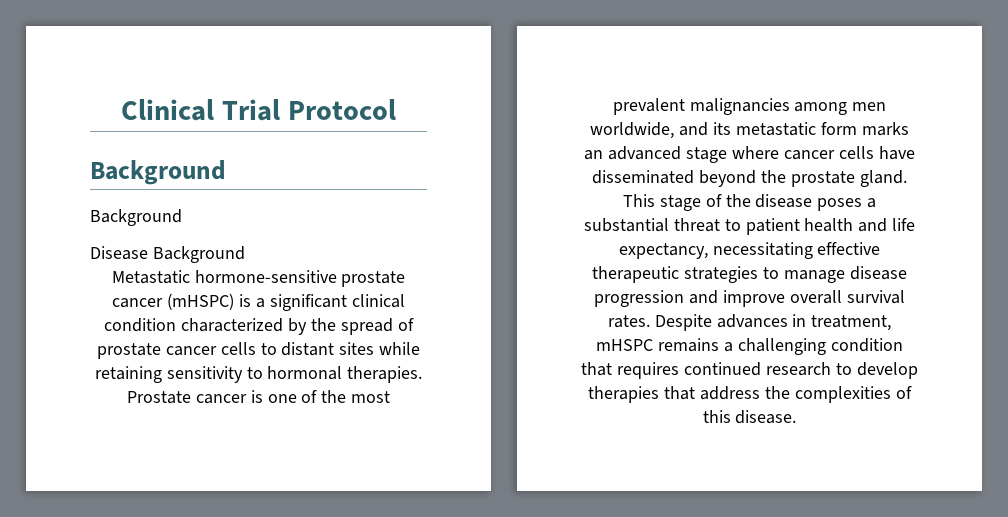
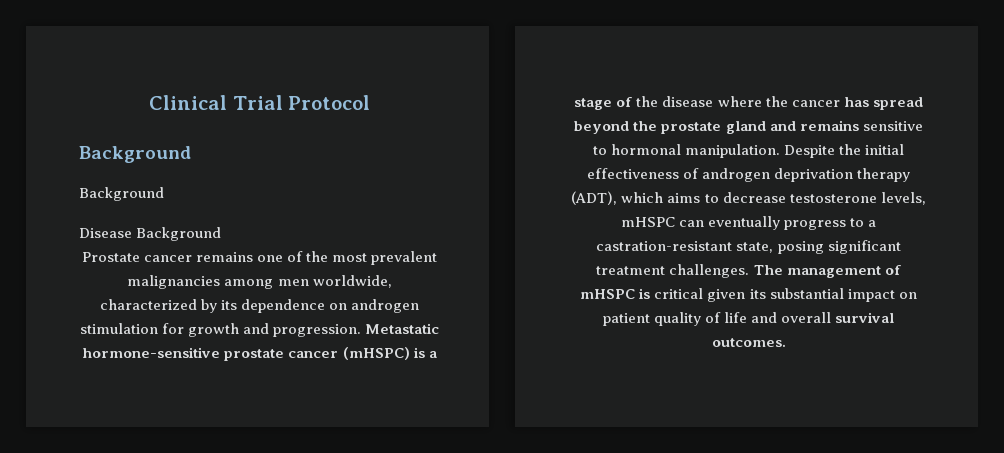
[111,270,406,287] [112,293,405,311] [104,318,414,335] [96,342,421,359] [94,366,423,383] Metastatic hormone-sensitive prostate cancer (mHSPC) is a significant clinical condition characterized by the spread of prostate cancer cells to distant sites while retaining sensitivity to hormonal therapies. -> (222, 234) none
[250,390,263,403] is -> [195,252,253,262] remains
[679,122,909,136] [584,146,915,163] [592,170,907,187] [622,194,877,211] [583,218,916,235] [618,242,881,259] [592,266,907,283] [594,290,905,307] [607,314,892,331] [596,338,903,355] [581,362,918,379] [588,386,912,403] [702,410,797,424] and its metastatic form marks an advanced stage where cancer cells have disseminated beyond the prostate gland. This stage of the disease poses a substantial threat to patient health and life expectancy, necessitating effective therapeutic strategies to manage disease progression and improve overall survival rates. Despite advances in treatment, mHSPC remains a challenging condition that requires continued research to develop therapies that address the complexities of this disease. -> [99,299,420,313] [79,323,440,337] [82,347,437,361] [574,96,923,110] [574,120,923,134] [592,144,905,158] [586,168,911,182] [571,191,926,205] [620,216,877,230] [596,240,901,254] [596,264,901,278] [580,288,917,302] [602,312,895,326] [711,338,786,347] characterized by its dependence on androgen stimulation for growth and progression. Metastatic hormone-sensitive prostate cancer (mHSPC) is a stage of the disease where the cancer has spread beyond the prostate gland and remains sensitive to hormonal manipulation. Despite the initial effectiveness of androgen deprivation therapy (ADT), which aims to decrease testosterone levels, mHSPC can eventually progress to a castration-resistant state, posing significant treatment challenges. The management of mHSPC is critical given its substantial impact on patient quality of life and overall survival outcomes.

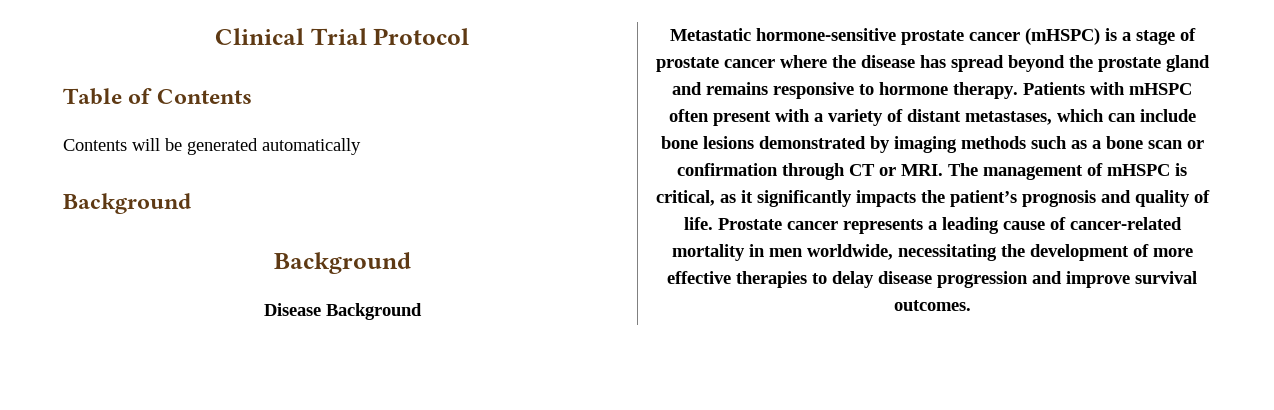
[79,146,191,163] [79,187,164,201] [79,227,222,241] [81,251,438,265] [127,275,392,289] [99,299,420,313] [79,323,362,337] Background // Background // Disease Background // Prostate cancer remains one of the most prevalent malignancies among men worldwide, characterized by its dependence on androgen stimulation for growth and progression. -> [63,88,252,105] [63,138,361,155] [63,193,191,214] [273,252,411,274] [263,303,422,320] Table of Contents // Contents will be generated automatically // Background // Background // Disease Background //
[636,96,840,107] the disease where the cancer -> [655,55,915,72] prostate cancer where the disease
[862,121,923,131] [592,144,905,158] [586,168,911,182] [571,191,926,205] [620,216,877,230] [596,240,901,254] [596,264,750,278] sensitive to hormonal manipulation. Despite the initial effectiveness of androgen deprivation therapy (ADT), which aims to decrease testosterone levels, mHSPC can eventually progress to a castration-resistant state, posing significant treatment challenges. -> [773,82,1192,99] [668,109,1196,126] [660,136,1204,153] [677,163,943,180] responsive to hormone therapy. Patients with mHSPC often present with a variety of distant metastases, which can include bone lesions demonstrated by imaging methods such as a bone scan or confirmation through CT or MRI.
[654,288,917,302] [602,312,832,326] critical given its substantial impact on patient quality of life and overall -> [655,190,1210,207] [683,217,1182,234] [671,244,1193,261] [667,271,1130,288] critical, as it significantly impacts the patient’s prognosis and quality of life. Prostate cancer represents a leading cause of cancer-related mortality in men worldwide, necessitating the development of more effective therapies to delay disease progression and improve

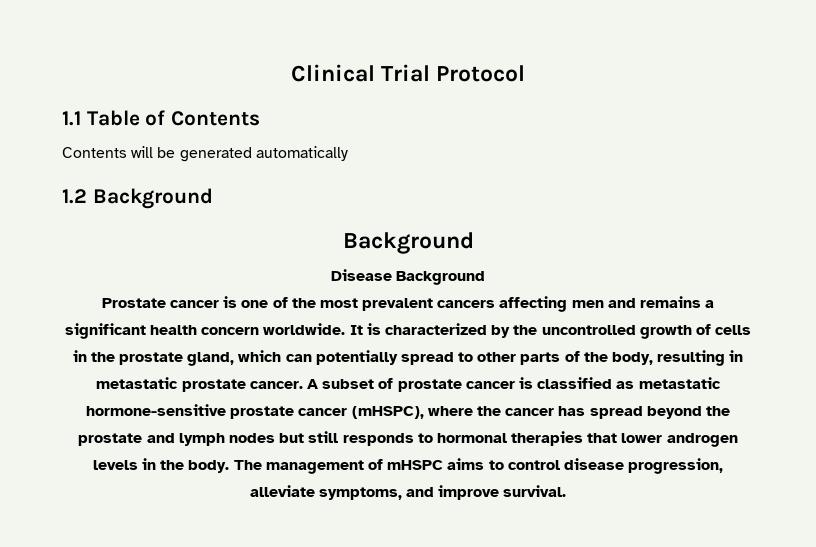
(470, 36) none -> [62,111,81,126] 1.1
(361, 146) none -> [62,189,87,204] 1.2
[669,28,1196,45] [655,57,775,72] Metastatic hormone-sensitive prostate cancer (mHSPC) is a stage of prostate cancer -> [101,296,715,312] [64,323,752,339] [72,350,744,366] [96,377,721,392] [86,404,424,419] Prostate cancer is one of the most prevalent cancers affecting men and remains a significant health concern worldwide. It is characterized by the uncontrolled growth of cells in the prostate gland, which can potentially spread to other parts of the body, resulting in metastatic prostate cancer. A subset of prostate cancer is classified as metastatic hormone-sensitive prostate cancer (mHSPC),
[860,55,915,68] disease -> [505,408,555,416] cancer
[1165,55,1210,72] [672,82,1192,99] [668,109,1196,126] [660,136,1204,153] [677,163,1187,180] [655,190,1210,207] [683,217,1182,234] [671,244,1193,261] [667,271,1197,288] [893,300,971,311] gland and remains responsive to hormone therapy. Patients with mHSPC often present with a variety of distant metastases, which can include bone lesions demonstrated by imaging methods such as a bone scan or confirmation through CT or MRI. The management of mHSPC is critical, as it significantly impacts the patient’s prognosis and quality of life. Prostate cancer represents a leading cause of cancer-related mortality in men worldwide, necessitating the development of more effective therapies to delay disease progression and improve survival outcomes. -> [146,431,738,447] [92,458,724,474] [249,485,567,500] and lymph nodes but still responds to hormonal therapies that lower androgen levels in the body. The management of mHSPC aims to control disease progression, alleviate symptoms, and improve survival.

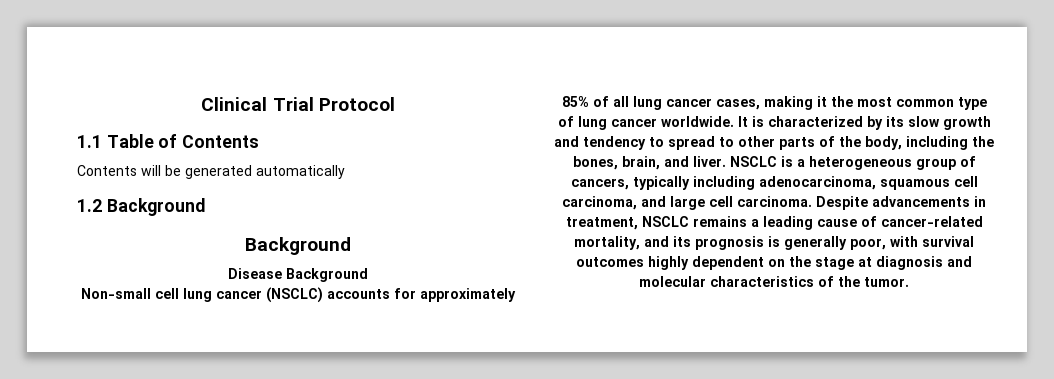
[101,296,715,312] [64,323,260,339] Prostate cancer is one of the most prevalent cancers affecting men and remains a significant health concern -> [81,287,516,303] [561,96,987,110] [557,116,657,130] Non-small cell lung cancer (NSCLC) accounts for approximately 85% of all lung cancer cases, making it the most common type of lung cancer
[513,324,752,339] [72,350,398,366] the uncontrolled growth of cells in the prostate gland, which can potentially -> [885,116,991,130] [554,136,664,150] its slow growth and tendency to
[657,350,744,366] [96,377,721,392] [86,404,730,419] [78,431,738,447] [92,458,724,474] [249,485,567,500] resulting in metastatic prostate cancer. A subset of prostate cancer is classified as metastatic hormone-sensitive prostate cancer (mHSPC), where the cancer has spread beyond the prostate and lymph nodes but still responds to hormonal therapies that lower androgen levels in the body. The management of mHSPC aims to control disease progression, alleviate symptoms, and improve survival. -> [906,136,994,150] [572,156,976,170] [570,176,978,190] [562,196,986,210] [565,216,983,230] [574,236,974,250] [576,256,972,270] [639,276,909,287] including the bones, brain, and liver. NSCLC is a heterogeneous group of cancers, typically including adenocarcinoma, squamous cell carcinoma, and large cell carcinoma. Despite advancements in treatment, NSCLC remains a leading cause of cancer-related mortality, and its prognosis is generally poor, with survival outcomes highly dependent on the stage at diagnosis and molecular characteristics of the tumor.

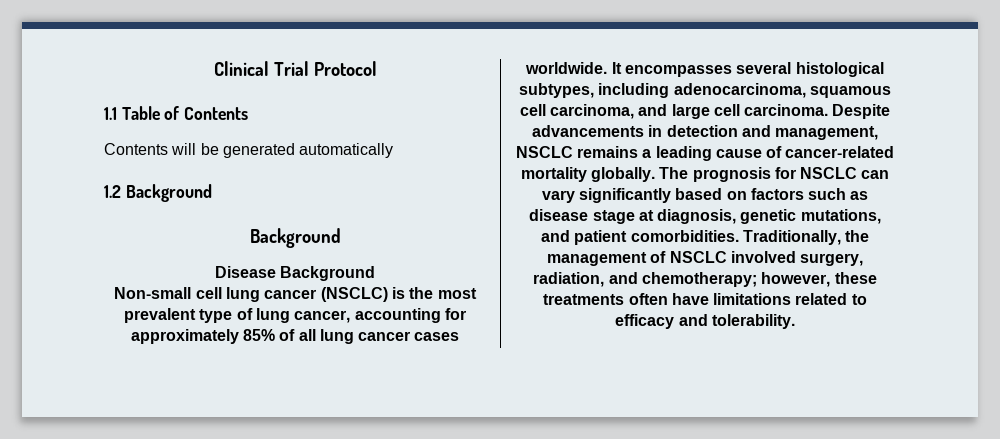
[327,289,390,299] accounts -> [391,287,477,299] [124,308,441,323] is the most prevalent type of lung cancer, accounting
[715,96,987,110] [557,116,991,130] [554,136,994,150] [572,156,976,170] [570,176,690,190] cases, making it the most common type of lung cancer worldwide. It is characterized by its slow growth and tendency to spread to other parts of the body, including the bones, brain, and liver. NSCLC is a heterogeneous group of cancers, typically -> [414,332,460,341] [525,62,884,77] [519,83,595,98] cases worldwide. It encompasses several histological subtypes,
[565,217,638,230] treatment, -> [666,125,879,140] detection and management,
[574,236,974,250] [576,256,972,270] [639,276,909,287] mortality, and its prognosis is generally poor, with survival outcomes highly dependent on the stage at diagnosis and molecular characteristics of the tumor. -> [520,167,890,182] [541,188,869,203] [529,209,881,224] [540,230,870,245] [546,251,864,266] [533,272,877,287] [543,293,867,305] [615,314,795,329] mortality globally. The prognosis for NSCLC can vary significantly based on factors such as disease stage at diagnosis, genetic mutations, and patient comorbidities. Traditionally, the management of NSCLC involved surgery, radiation, and chemotherapy; however, these treatments often have limitations related to efficacy and tolerability.

